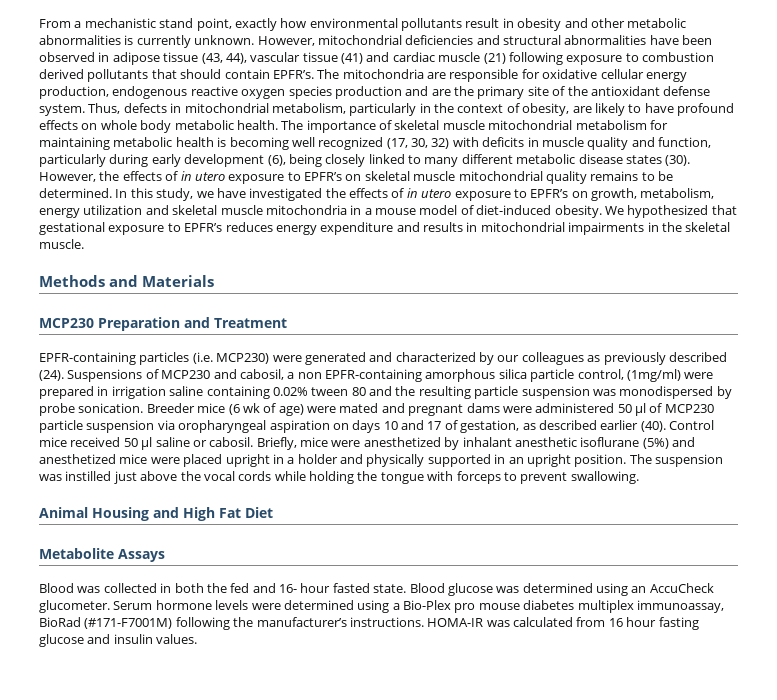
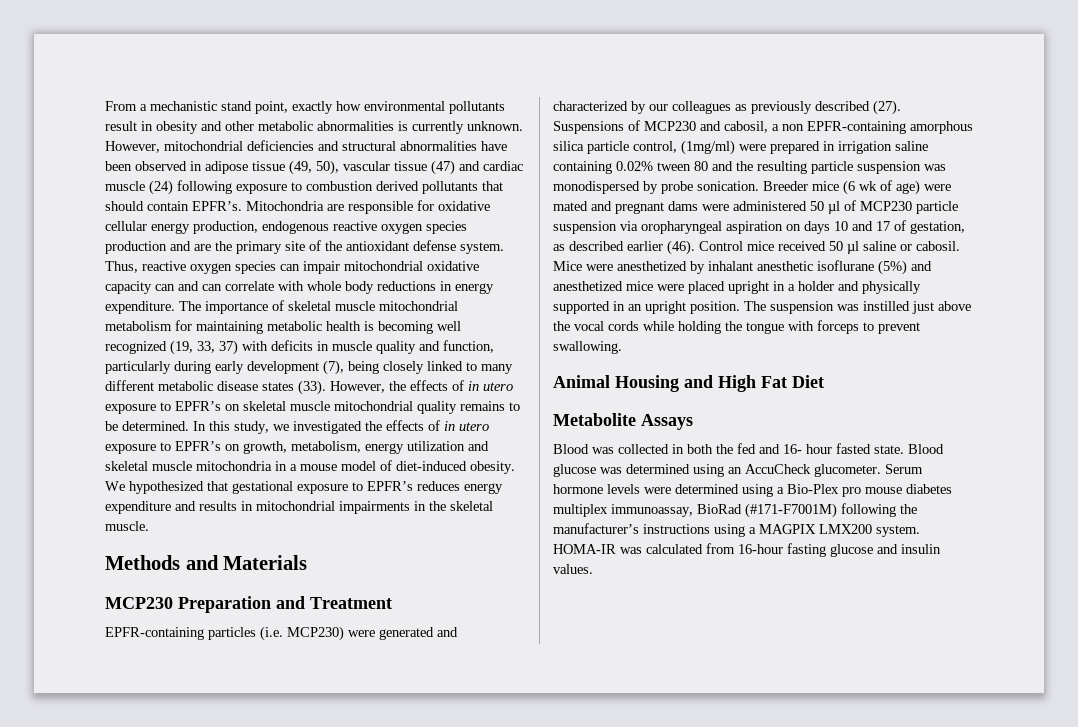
[201,53,247,64] (43, 44), -> [289,160,339,175] (49, 50),
[341,53,363,64] (41) -> [431,160,455,175] (47)
[483,53,506,64] (21) -> [149,180,173,195] (24)
[317,69,424,79] The mitochondria -> [246,201,324,211] Mitochondria
[123,103,734,116] [39,120,278,133] defects in mitochondrial metabolism, particularly in the context of obesity, are likely to have profound effects on whole body metabolic health. -> [142,261,479,274] [105,281,494,294] [105,301,175,314] reactive oxygen species can impair mitochondrial oxidative capacity can and can correlate with whole body reductions in energy expenditure.
[386,138,450,149] (17, 30, 32) -> [170,340,238,355] (19, 33, 37)
[267,155,286,166] (6), -> [323,360,344,375] (7),
[665,155,691,166] (30). -> [298,380,326,395] (33).
[216,188,246,198] have -> (289, 427) none
[39,370,64,381] (24). -> [873,100,901,115] (27).
[640,421,666,432] (40). -> [667,240,695,255] (46).
[256,437,328,450] Briefly, mice -> [553,261,582,271] Mice
[349,617,424,627] instructions. -> [643,524,920,537] instructions using a MAGPIX LMX200 system.
[608,617,657,627] 16 hour -> [738,544,783,554] 16-hour

